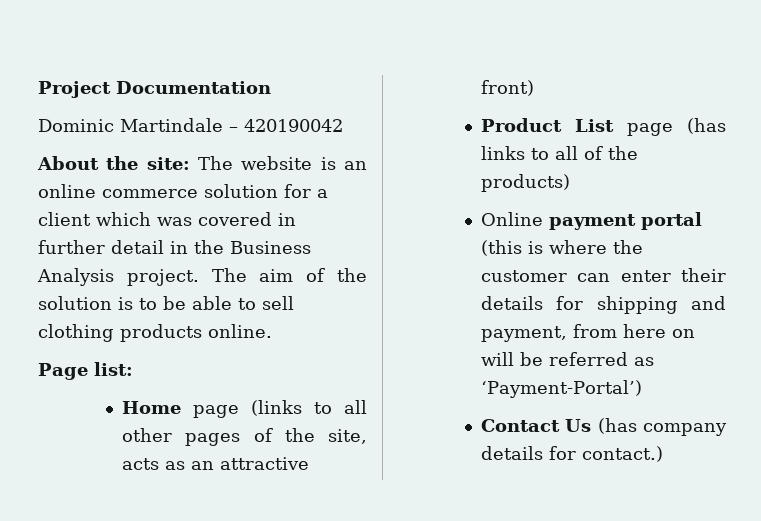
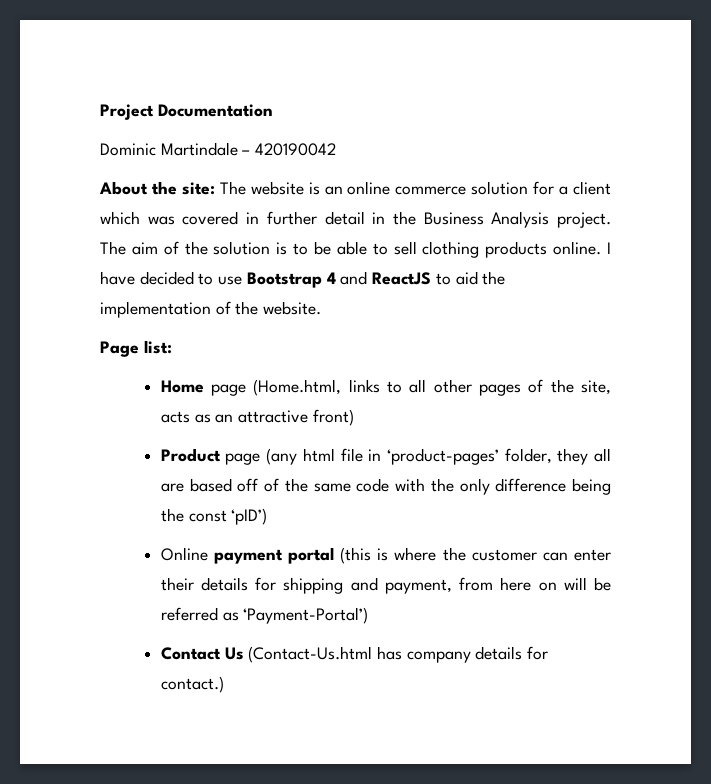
(272, 331) none -> [606,242,611,254] [100,271,506,288] [100,301,322,318] I have decided to use Bootstrap 4 and ReactJS to aid the implementation of the website.
[250,400,302,416] (links -> [253,379,380,396] (Home.html, links
[574,118,726,136] [480,146,638,160] [480,174,570,192] List page (has links to all of the products) -> [225,448,611,465] [160,478,611,495] [160,508,268,525] page (any html file in ‘product-pages’ folder, they all are based off of the same code with the only difference being the const ‘pID’)
[597,418,637,434] (has -> [248,646,402,663] (Contact-Us.html has

